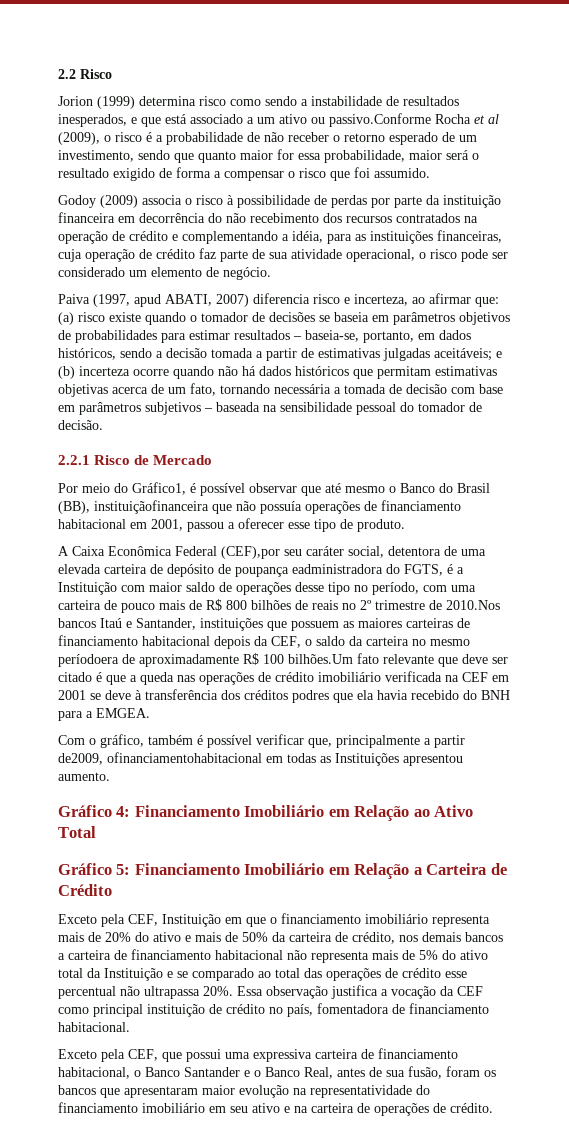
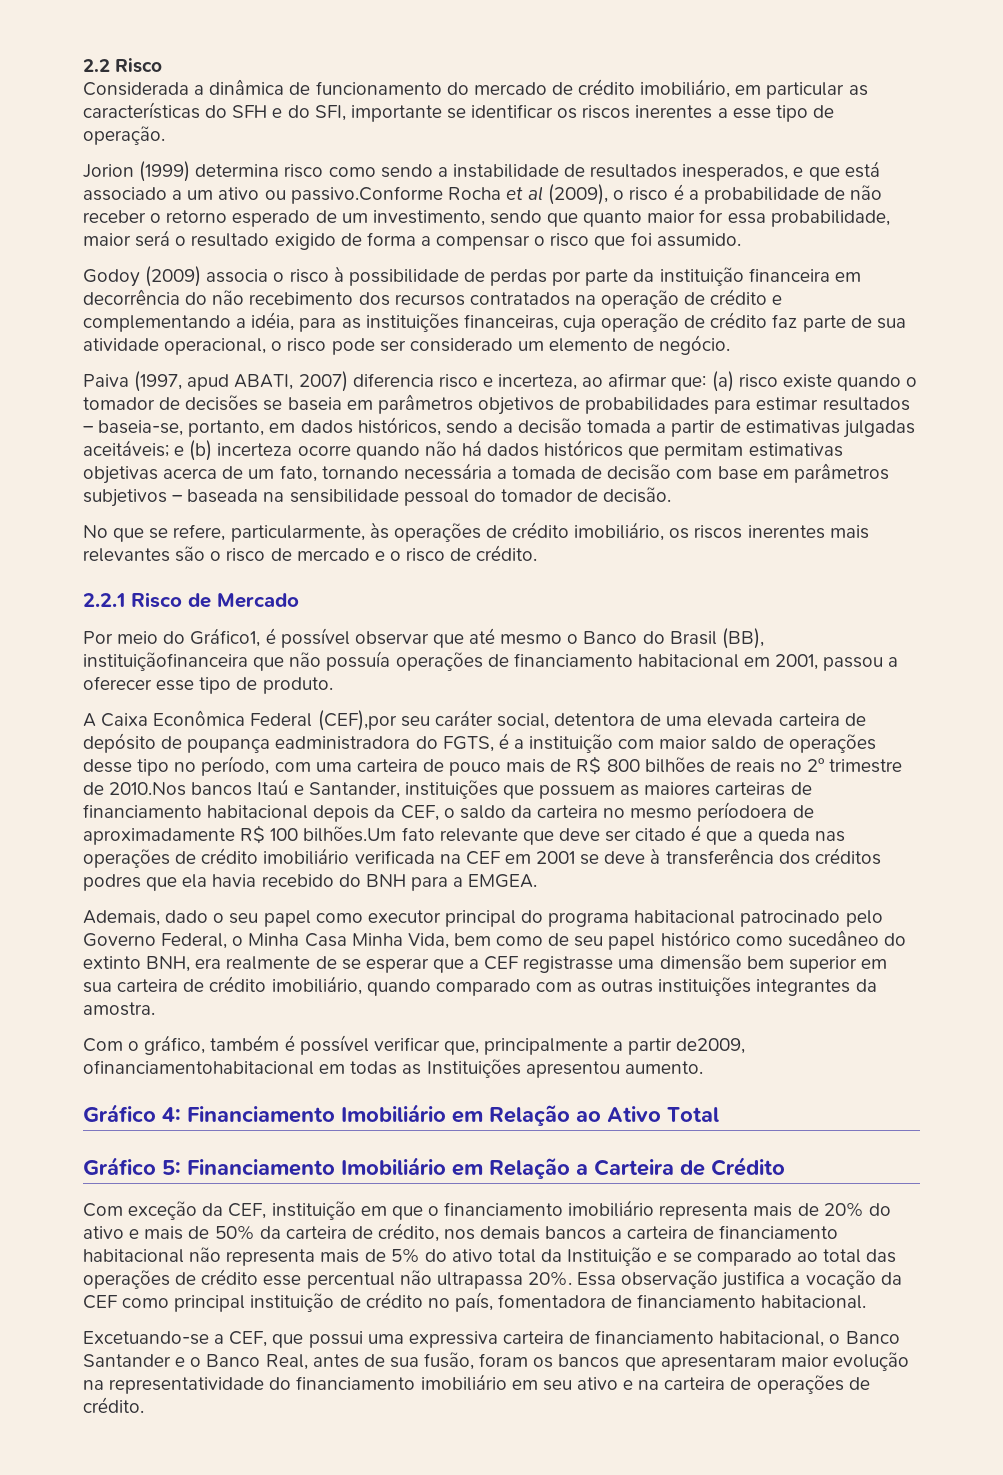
(112, 74) none -> [83,79,868,99] [83,102,834,122] [83,126,165,145] // Considerada a dinâmica de funcionamento do mercado de crédito imobiliário, em particular as características do SFH e do SFI, importante se identificar os riscos inerentes a esse tipo de operação.
(103, 425) none -> [83,522,869,542] [83,545,538,562] // No que se refere, particularmente, às operações de crédito imobiliário, os riscos inerentes mais relevantes são o risco de mercado e o risco de crédito.
[58,582,117,595] Instituição -> [529,734,614,753] instituição
(150, 713) none -> [83,910,883,927] [83,930,906,950] [83,954,887,973] [83,976,877,996] [83,1002,155,1016] // Ademais, dado o seu papel como executor principal do programa habitacional patrocinado pelo Governo Federal, o Minha Casa Minha Vida, bem como de seu papel histórico como sucedâneo do extinto BNH, era realmente de se esperar que a CEF registrasse uma dimensão bem superior em sua carteira de crédito imobiliário, quando comparado com as outras instituições integrantes da amostra.
[58,914,221,927] Exceto pela CEF, Instituição -> [83,1201,356,1220] Com exceção da CEF, instituição
[58,1049,125,1062] Exceto pela -> [83,1331,225,1345] Excetuando-se a

